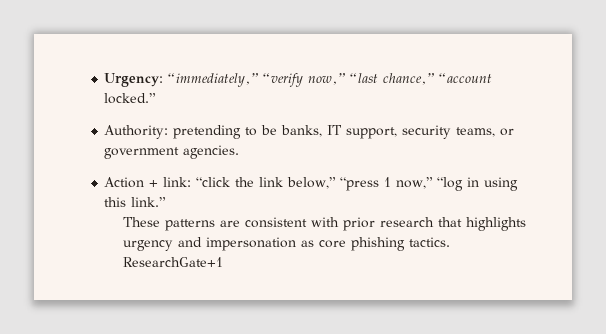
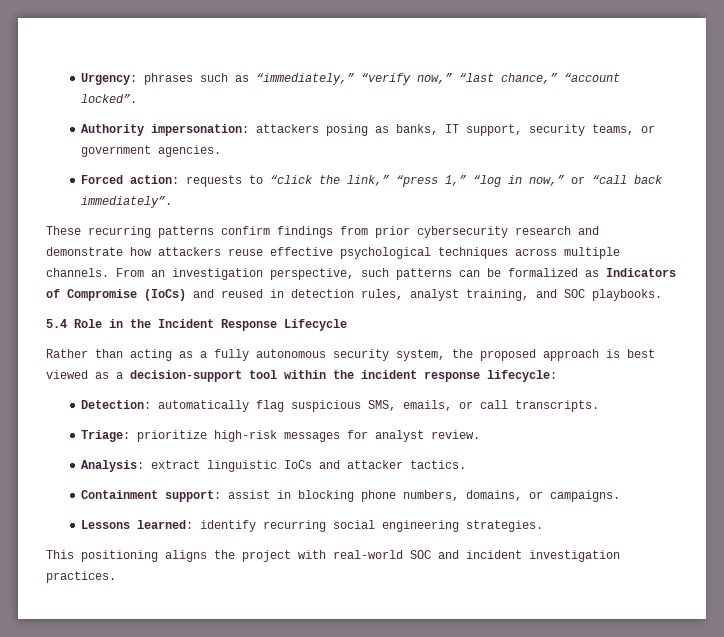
(164, 80) none -> [143,73,249,85] phrases such as
[104,93,157,104] [104,125,278,139] locked.” // Authority: pretending to be -> [80,94,137,103] [80,124,389,136] locked”. // Authority impersonation: attackers posing as
[104,177,519,191] [104,197,167,207] [122,217,526,231] [122,237,450,251] [122,257,223,267] Action + link: “click the link below,” “press 1 now,” “log in using this link.” // These patterns are consistent with prior research that highlights urgency and impersonation as core phishing tactics. ResearchGate+1 -> [80,175,663,187] [80,196,172,208] [46,226,599,238] [46,247,620,259] [46,268,676,280] [46,289,662,301] [46,319,347,331] [46,349,655,361] [46,370,557,382] [80,400,599,412] [80,430,480,442] [80,460,466,472] [80,490,620,502] [80,520,543,532] [46,550,620,562] [46,571,116,583] Forced action: requests to “click the link,” “press 1,” “log in now,” or “call back immediately”. // These recurring patterns confirm findings from prior cybersecurity research and demonstrate how attackers reuse effective psychological techniques across multiple channels. From an investigation perspective, such patterns can be formalized as Indicators of Compromise (IoCs) and reused in detection rules, analyst training, and SOC playbooks. // 5.4 Role in the Incident Response Lifecycle // Rather than acting as a fully autonomous security system, the proposed approach is best viewed as a decision-support tool within the incident response lifecycle: // Detection: automatically flag suspicious SMS, emails, or call transcripts. // Triage: prioritize high-risk messages for analyst review. // Analysis: extract linguistic IoCs and attacker tactics. // Containment support: assist in blocking phone numbers, domains, or campaigns. // Lessons learned: identify recurring social engineering strategies. // This positioning aligns the project with real-world SOC and incident investigation practices.

